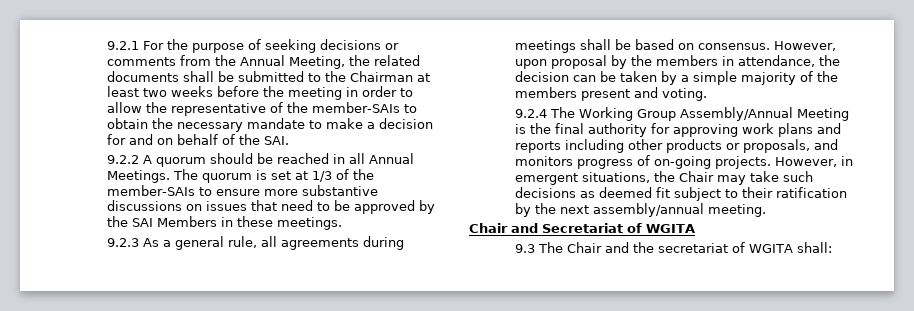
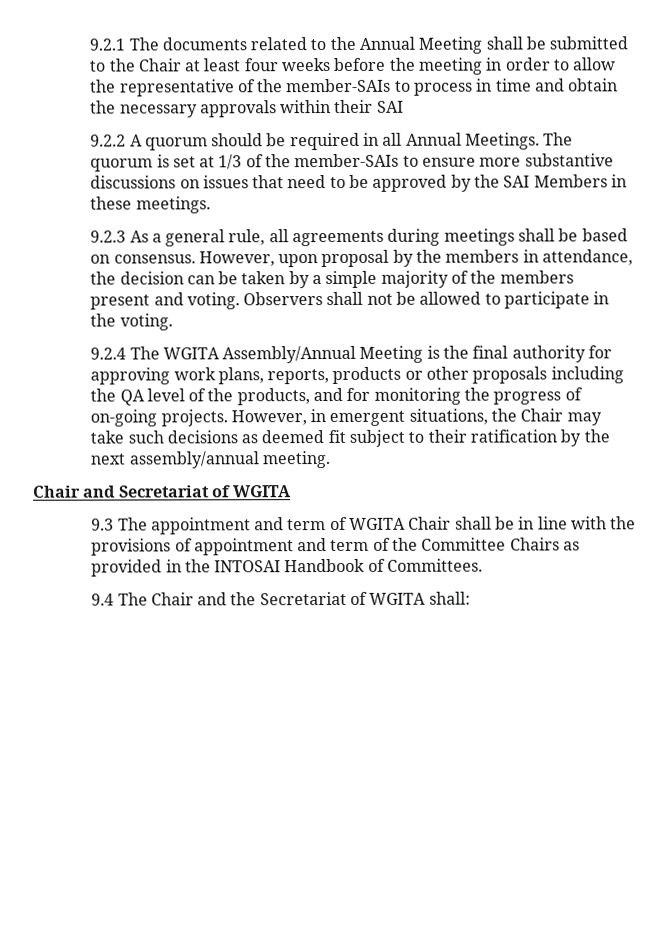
[142,39,399,53] [106,55,420,69] [106,71,179,82] For the purpose of seeking decisions or comments from the Annual Meeting, the related documents -> [128,36,483,54] The documents related to the Annual Meeting
[349,71,413,82] Chairman -> [137,58,182,72] Chair
[142,88,167,97] two -> [243,58,279,72] four
[106,118,433,132] [106,134,289,145] obtain the necessary mandate to make a decision for and on behalf of the SAI. -> [414,78,619,96] [90,99,404,118] process in time and obtain the necessary approvals within their SAI
[276,153,329,164] reached -> [289,132,360,151] required
(707, 94) none -> [243,291,610,309] [90,313,173,331] Observers shall not be allowed to participate in the voting.
[578,107,676,121] Working Group -> [162,347,220,360] WGITA
[777,123,841,137] [514,139,838,153] [514,156,573,166] plans and reports including other products or proposals, and monitors -> [217,366,624,385] [90,387,491,406] plans, reports, products or other proposals including the QA level of the products, and for monitoring the
(563, 247) none -> [150,516,637,535] [91,537,581,556] [91,558,484,577] [91,592,148,606] appointment and term of WGITA Chair shall be in line with the provisions of appointment and term of the Committee Chairs as provided in the INTOSAI Handbook of Committees. // 9.4 The
[657,243,728,253] secretariat -> [259,591,347,606] Secretariat

